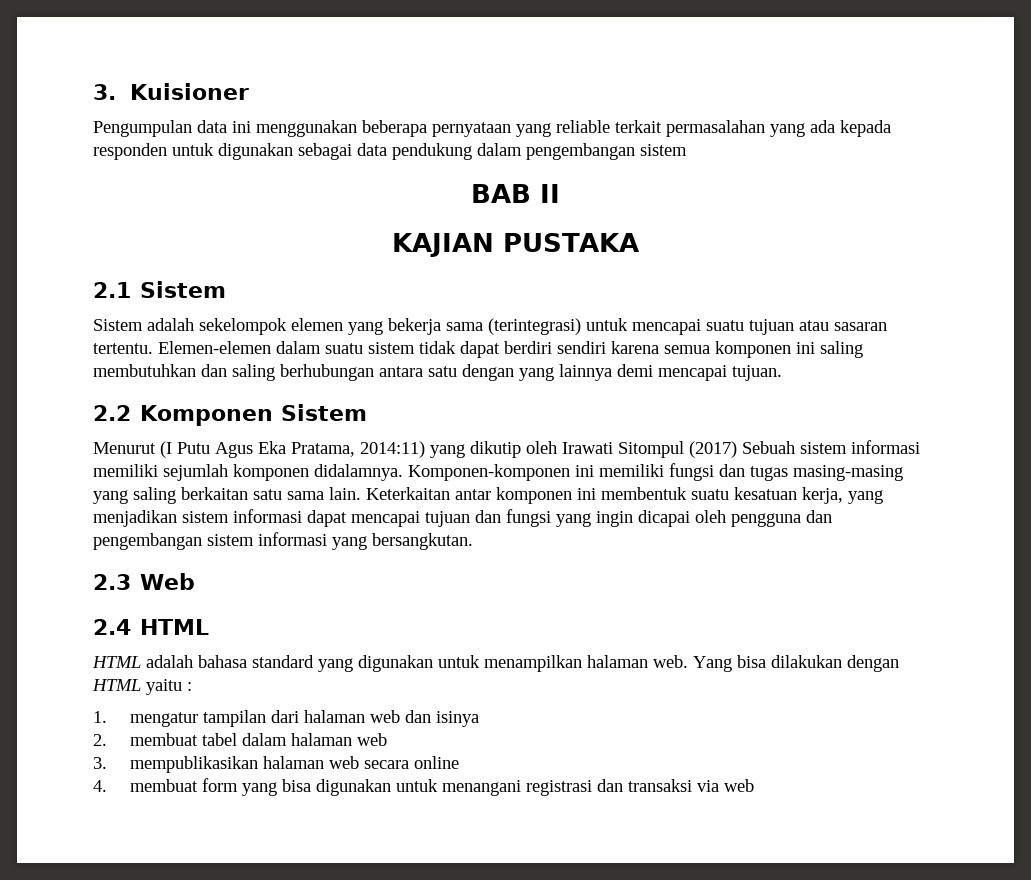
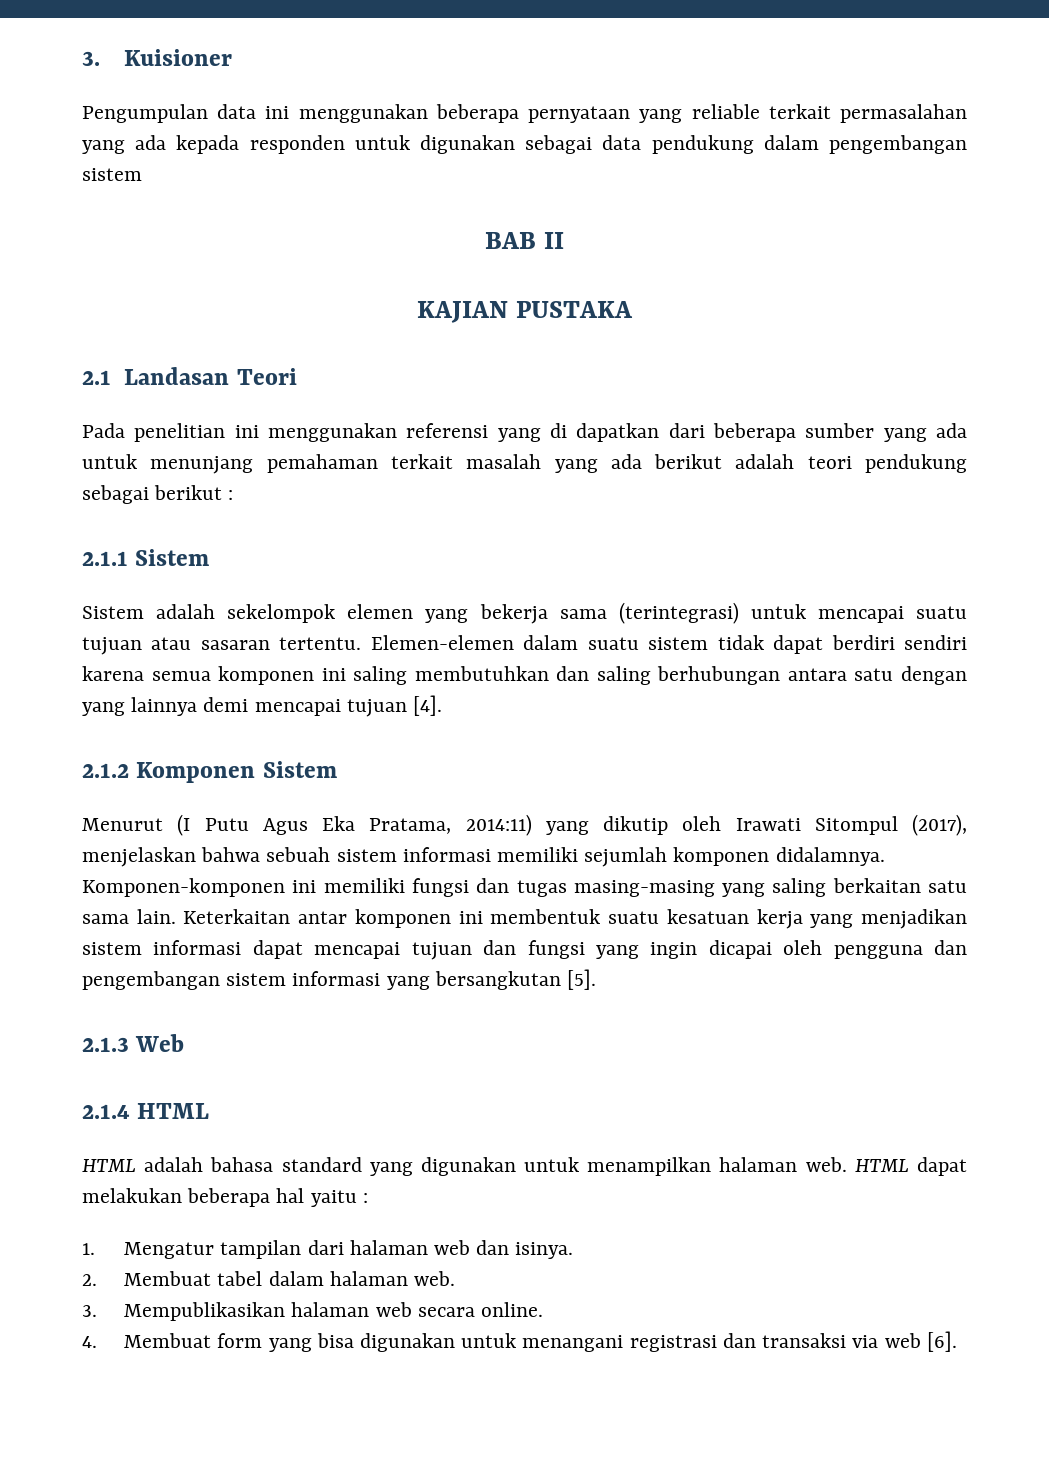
(131, 290) none -> [124,367,297,385] [82,423,968,442] [82,454,967,474] [82,485,234,504] [82,551,128,566] Landasan Teori // Pada penelitian ini menggunakan referensi yang di dapatkan dari beberapa sumber yang ada untuk menunjang pemahaman terkait masalah yang ada berikut adalah teori pendukung sebagai berikut : // 2.1.1
[732,365,782,381] [93,405,131,421] tujuan. // 2.2 -> [346,695,443,717] [82,763,129,778] tujuan [4]. // 2.1.2
[689,441,795,458] (2017) Sebuah -> [912,814,967,836] [82,847,331,867] (2017), menjelaskan bahwa sebuah
[802,487,843,504] kerja, -> [756,909,803,929] kerja
[372,533,473,550] [93,574,131,590] bersangkutan. // 2.3 -> [434,969,597,990] [82,1037,129,1052] bersangkutan [5]. // 2.1.3
[93,619,131,635] 2.4 -> [82,1104,130,1119] 2.1.4
[693,655,899,672] [92,679,141,691] Yang bisa dilakukan dengan HTML -> [854,1157,967,1176] [82,1188,305,1207] HTML dapat melakukan beberapa hal
[129,712,198,727] mengatur -> [124,1242,215,1259] Mengatur
[435,711,479,727] isinya -> [515,1242,574,1259] isinya.
[129,733,198,746] membuat -> [124,1271,212,1286] Membuat
[356,733,387,746] [93,756,258,773] web // 3. mempublikasikan -> [414,1271,456,1286] [82,1302,286,1321] web. // 3. Mempublikasikan
[413,756,459,769] online -> [481,1302,544,1317] online.
[129,779,198,792] membuat -> [124,1333,212,1348] Membuat
(754, 785) none -> [926,1331,957,1352] [6].

